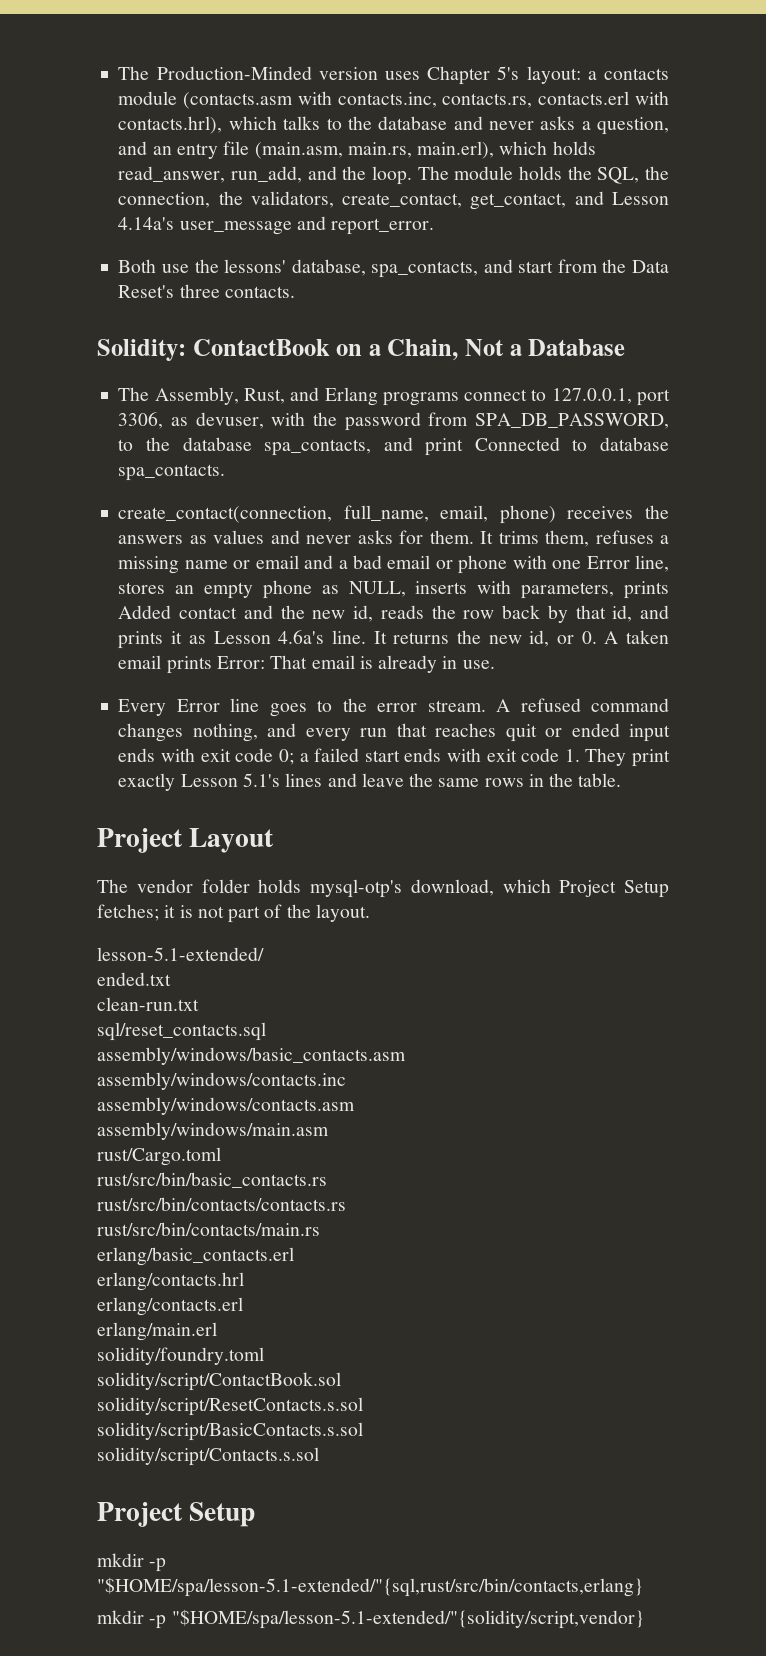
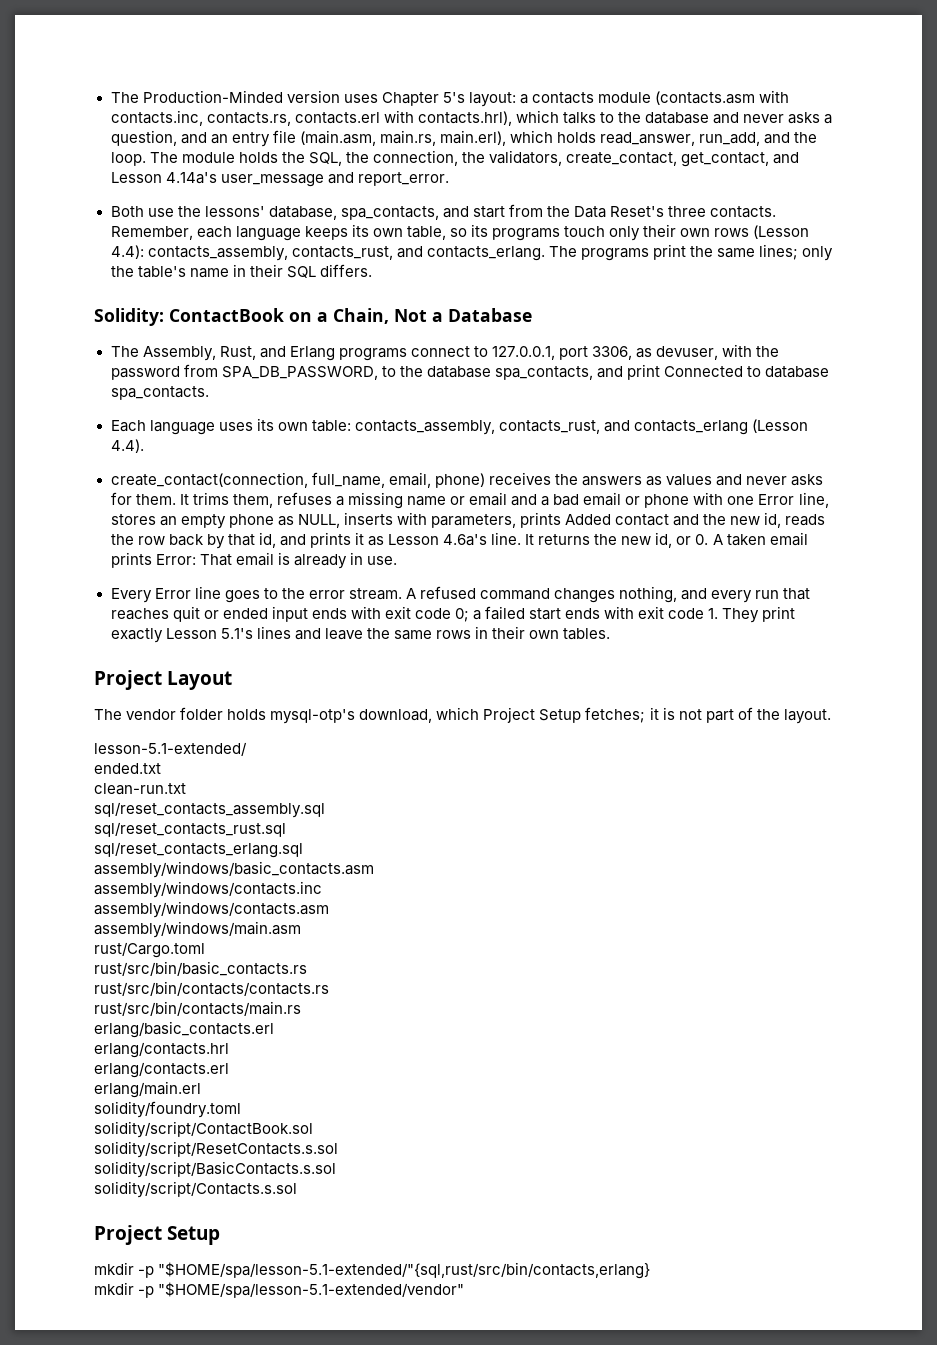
(295, 292) none -> [110,224,810,241] [110,244,834,261] [110,264,372,278] Remember, each language keeps its own table, so its programs touch only their own rows (Lesson 4.4): contacts_assembly, contacts_rust, and contacts_erlang. The programs print the same lines; only the table's name in their SQL differs.
(226, 472) none -> [110,418,808,435] [110,439,144,453] // Each language uses its own table: contacts_assembly, contacts_rust, and contacts_erlang (Lesson 4.4).
[549,773,622,787] the table. -> [492,626,611,640] their own tables.
[97,1022,266,1041] sql/reset_contacts.sql -> [94,802,325,818] [94,822,286,837] [94,842,303,858] sql/reset_contacts_assembly.sql // sql/reset_contacts_rust.sql // sql/reset_contacts_erlang.sql
[171,1609,644,1629] "$HOME/spa/lesson-5.1-extended/"{solidity/script,vendor} -> [158,1282,465,1298] "$HOME/spa/lesson-5.1-extended/vendor"

